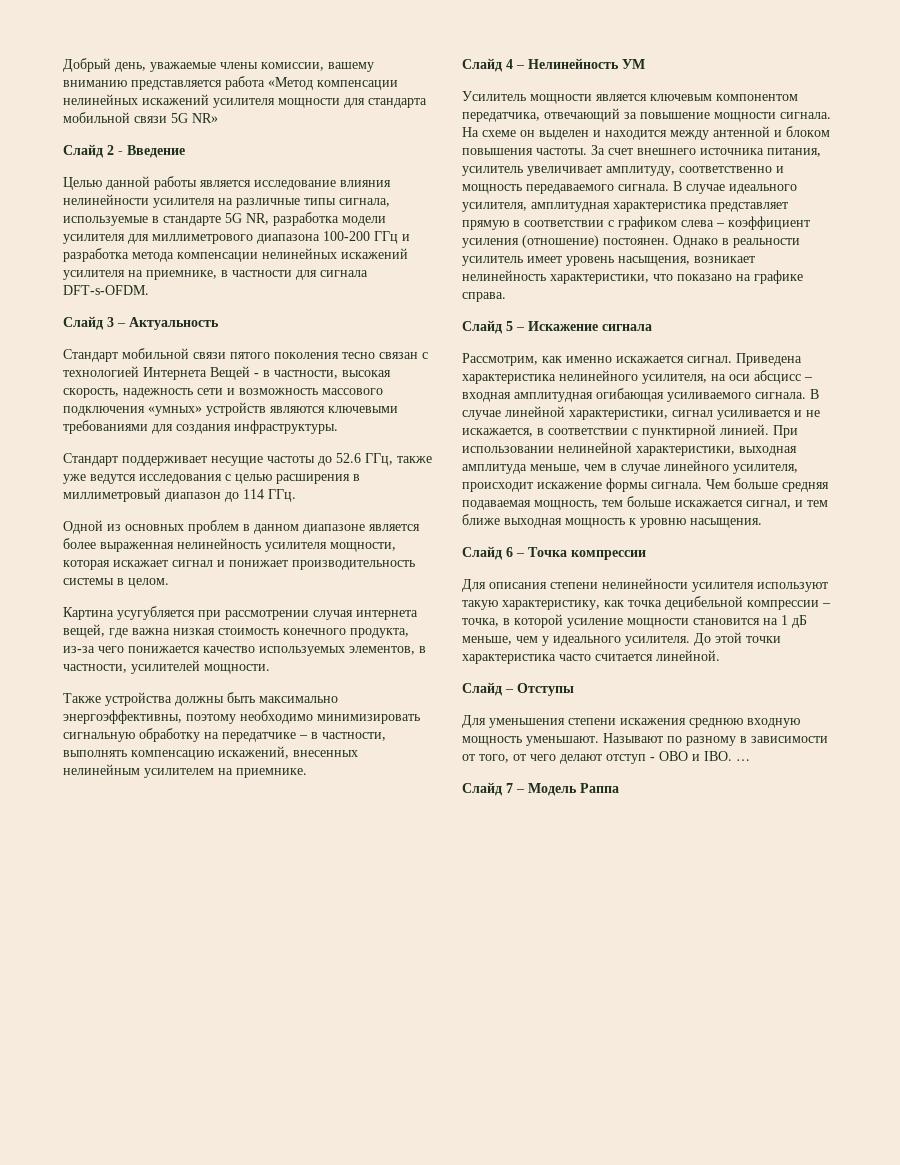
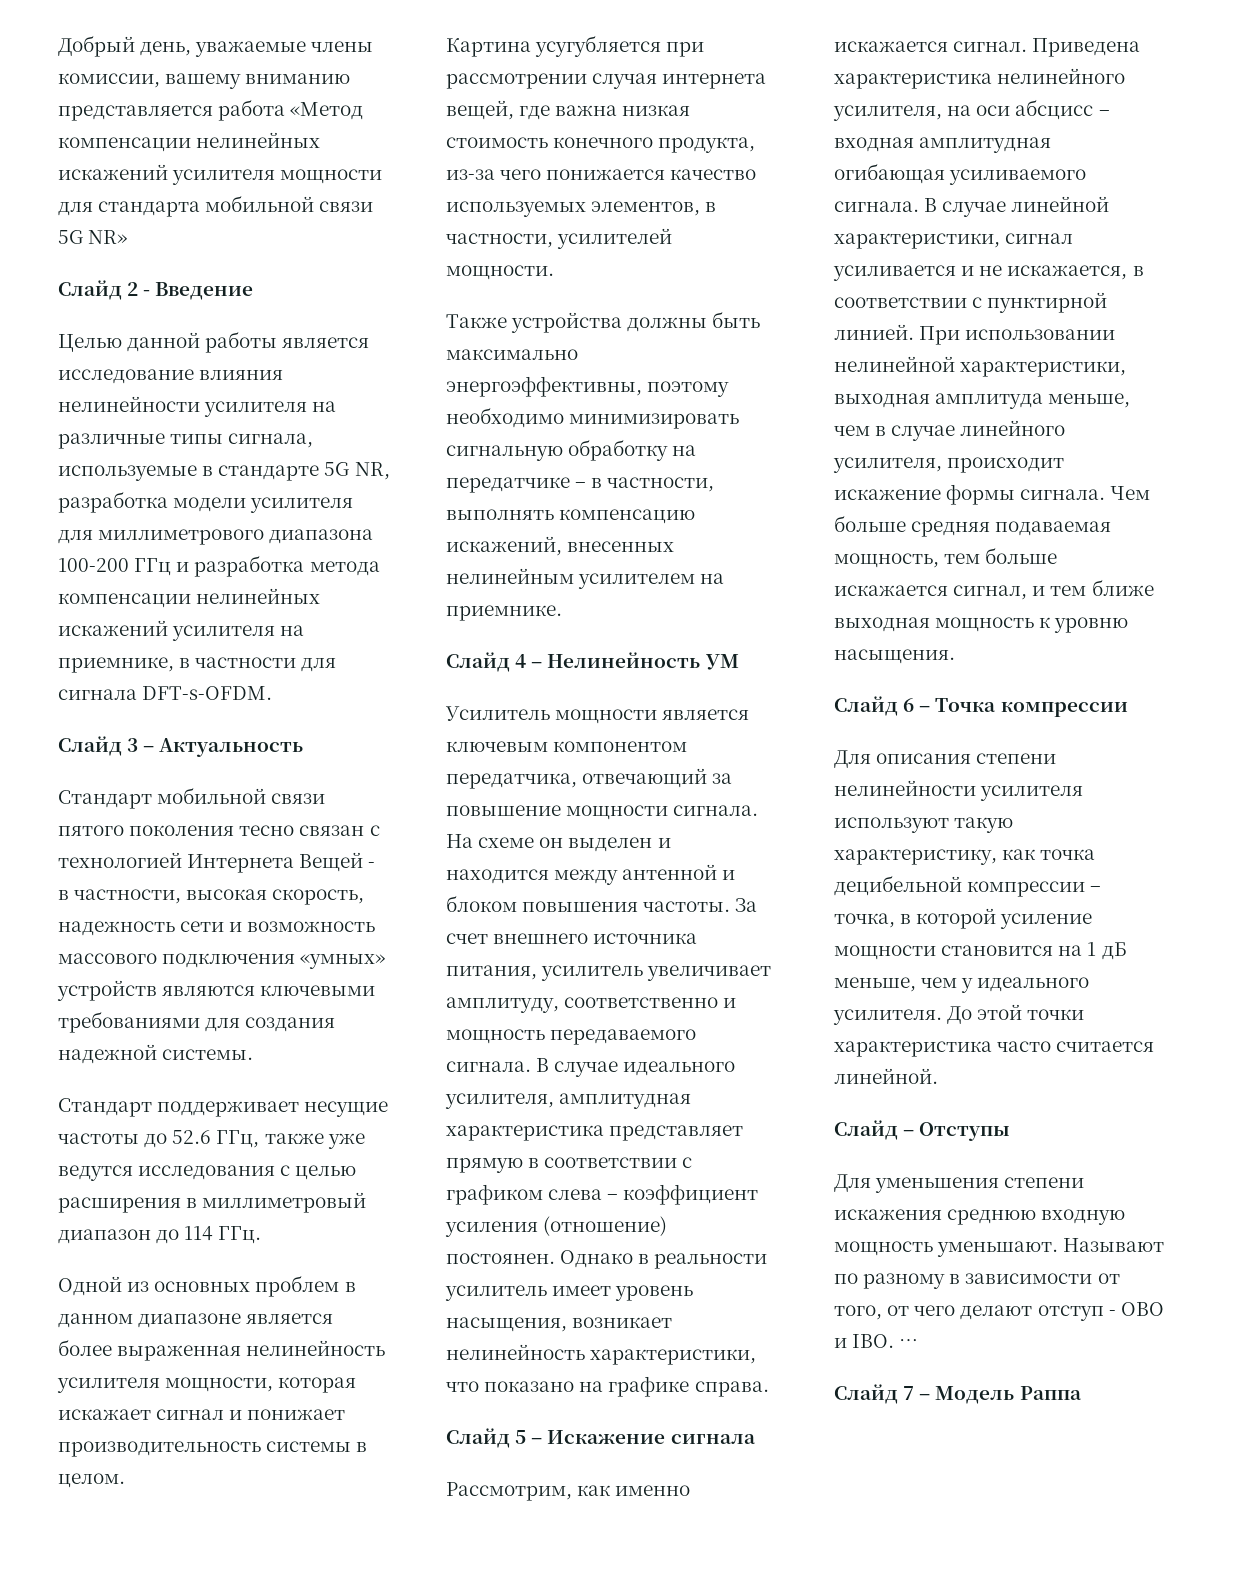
[234,420,338,434] инфраструктуры. -> [58,1044,254,1064] надежной системы.

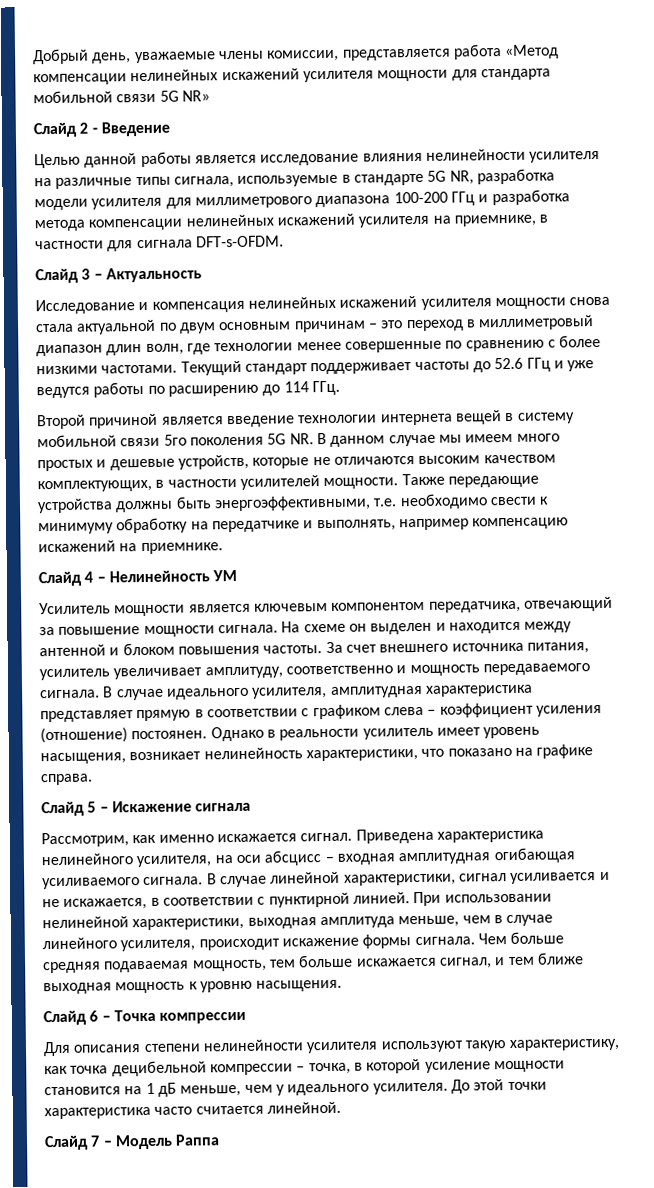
[165,73,351,89] вашему вниманию -> (340, 55) none
[58,787,326,809] [58,825,380,836] [58,852,376,873] [58,889,365,905] [58,921,376,936] [58,953,386,969] [57,980,376,1001] [58,1011,336,1033] [58,1044,254,1064] [58,1098,389,1117] [58,1130,365,1149] [58,1165,357,1181] [58,1192,367,1213] [58,1226,262,1244] [58,1275,356,1297] [58,1313,334,1328] [58,1339,386,1361] [57,1377,357,1393] [58,1409,346,1420] [58,1441,368,1457] [58,1473,125,1488] [446,35,705,57] [446,73,767,89] [446,100,691,120] [446,137,756,153] [446,169,757,180] [446,201,717,217] [446,233,553,248] Стандарт мобильной связи пятого поколения тесно связан с технологией Интернета Вещей - в частности, высокая скорость, надежность сети и возможность массового подключения «умных» устройств являются ключевыми требованиями для создания надежной системы. // Стандарт поддерживает несущие частоты до 52.6 ГГц, также уже ведутся исследования с целью расширения в миллиметровый диапазон до 114 ГГц. // Одной из основных проблем в данном диапазоне является более выраженная нелинейность усилителя мощности, которая искажает сигнал и понижает производительность системы в целом. // Картина усугубляется при рассмотрении случая интернета вещей, где важна низкая стоимость конечного продукта, из-за чего понижается качество используемых элементов, в частности, -> [35,295,611,315] [36,315,595,335] [36,334,602,357] [36,357,595,376] [36,380,340,399] [37,410,575,430] [37,432,560,448] [37,454,556,472] [37,478,237,493] Исследование и компенсация нелинейных искажений усилителя мощности снова стала актуальной по двум основным причинам – это переход в миллиметровый диапазон длин волн, где технологии менее совершенные по сравнению с более низкими частотами. Текущий стандарт поддерживает частоты до 52.6 ГГц и уже ведутся работы по расширению до 114 ГГц. // Второй причиной является введение технологии интернета вещей в систему мобильной связи 5го поколения 5G NR. В данном случае мы имеем много простых и дешевые устройств, которые не отличаются высоким качеством комплектующих, в частности
[446,314,507,328] // Также -> [401,473,539,488] Также передающие
[446,349,578,360] [446,376,730,397] [446,407,740,429] [446,439,697,461] [446,477,715,493] [446,509,696,524] [446,536,675,556] [446,568,696,589] максимально энергоэффективны, поэтому необходимо минимизировать сигнальную обработку на передатчике – в частности, выполнять компенсацию искажений, внесенных нелинейным усилителем -> [213,493,550,512] [38,517,570,535] [38,540,116,553] энергоэффективными, т.е. необходимо свести к минимуму обработку на передатчике и выполнять, например компенсацию искажений
[834,1120,1011,1141] [834,1174,1085,1193] [834,1209,1126,1225] [834,1238,1165,1257] [834,1273,1120,1289] [834,1302,1164,1321] [834,1334,919,1348] // Слайд – Отступы // Для уменьшения степени искажения среднюю входную мощность уменьшают. Называют по разному в зависимости от того, от чего делают отступ - OBO и IBO. … -> (341, 1107) none

